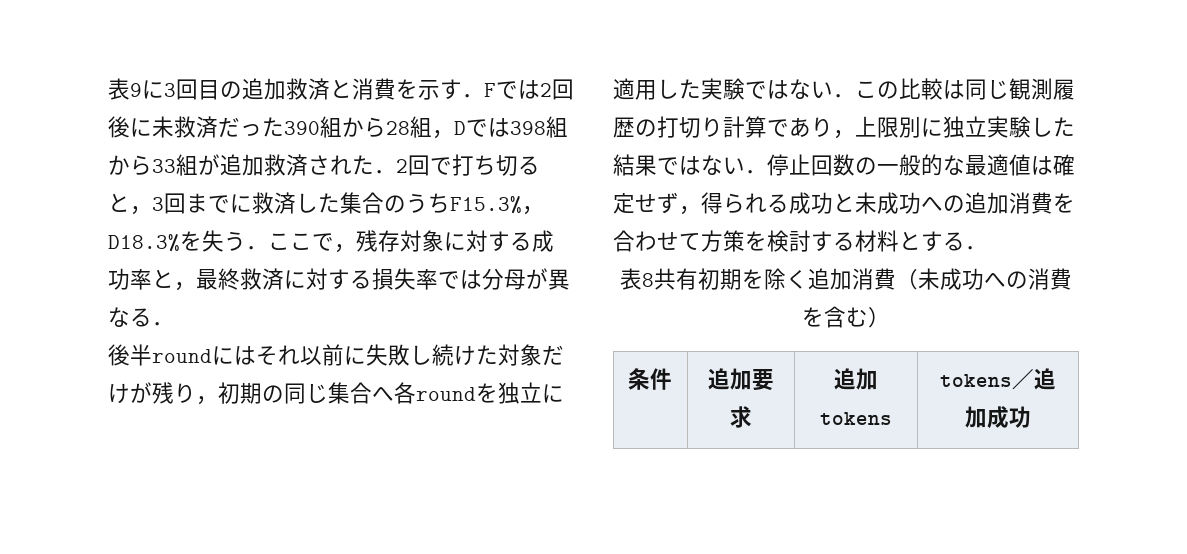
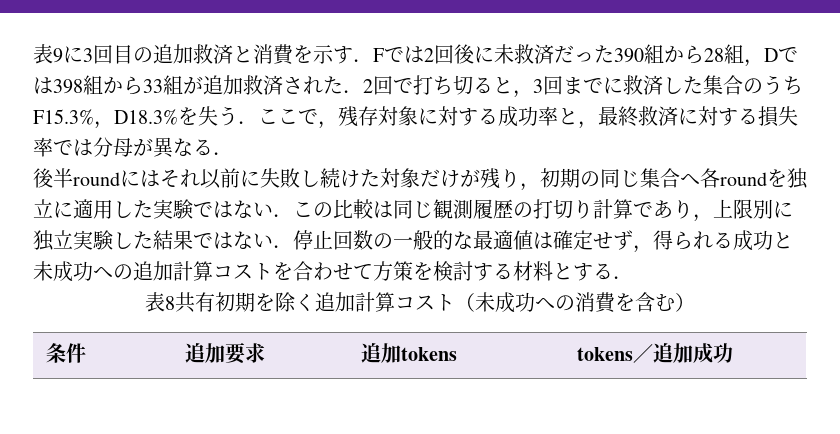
[1009,192,1053,214] 消費 -> [173,261,273,281] 計算コスト
[852,268,896,290] 消費 -> [355,292,455,312] 計算コスト

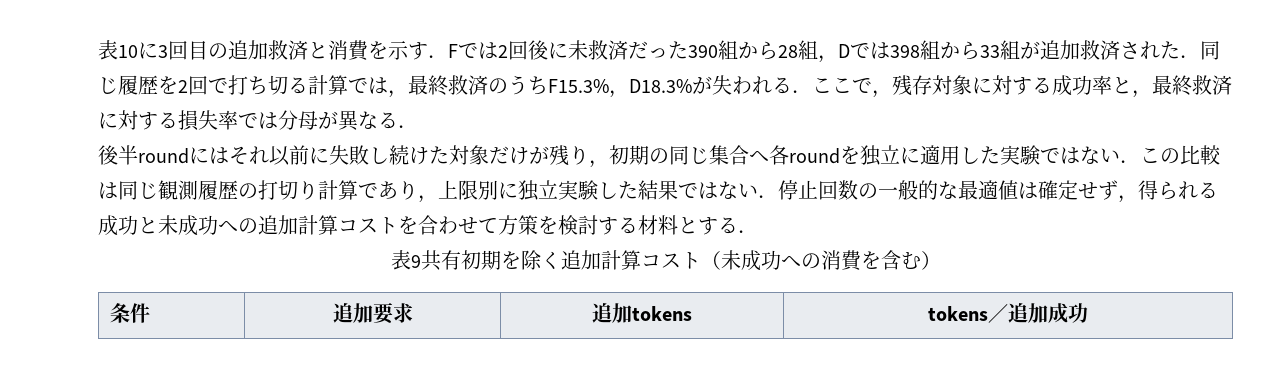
[33,44,63,64] 表9 -> [98,40,138,60] 表10
(363, 91) none -> [1200,41,1220,60] [98,75,178,95] 同じ履歴を
[493,75,743,98] と，3回までに救済した集合 -> [308,75,488,98] 計算では，最終救済
[178,106,238,126] を失う -> [692,75,792,95] が失われる
[165,296,175,310] 8 -> [410,255,421,268] 9

